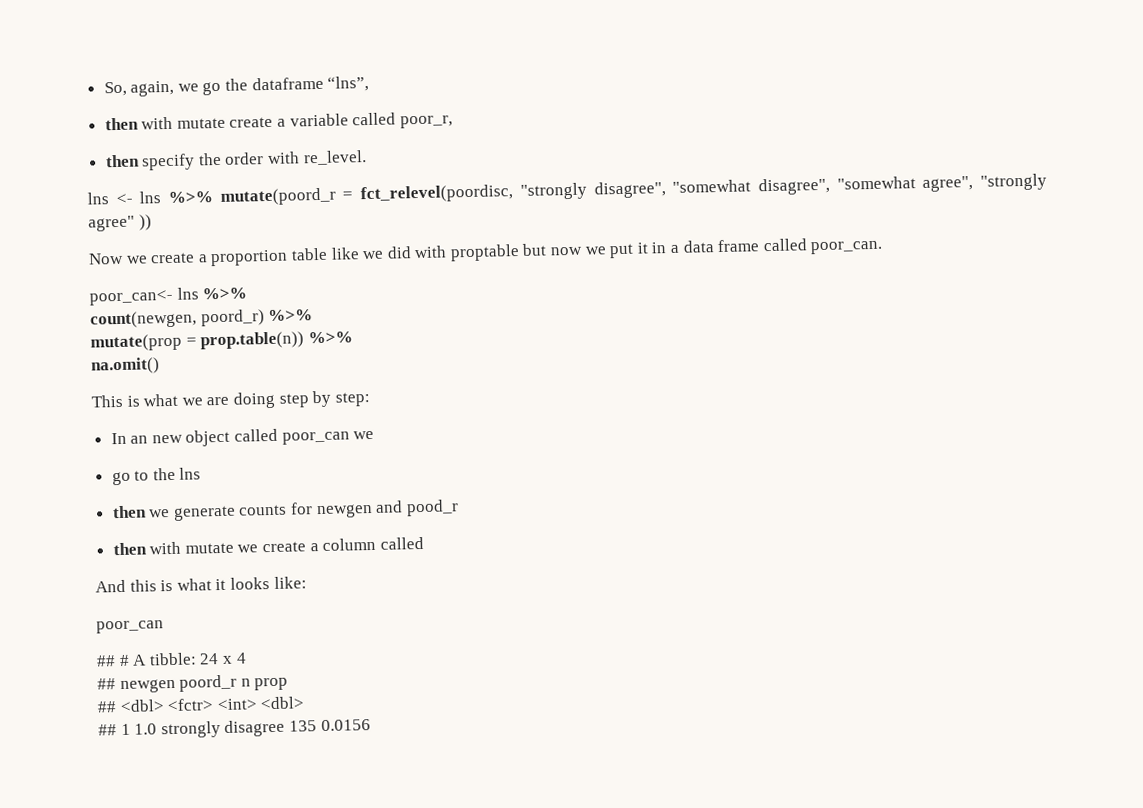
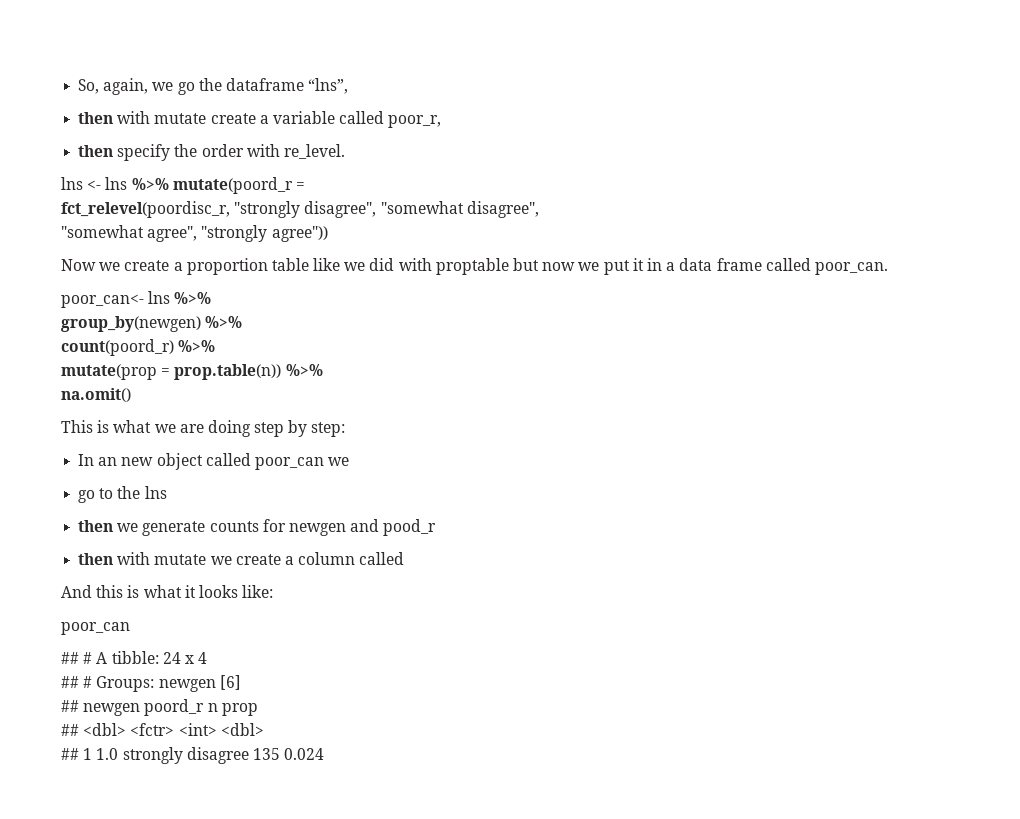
[360,184,514,204] fct_relevel(poordisc, -> [61,201,230,218] // fct_relevel(poordisc_r,
(830, 186) none -> (539, 209) //
[88,214,152,232] agree" )) -> [271,226,328,242] agree"))
[90,309,265,329] count(newgen, poord_r) -> [61,316,243,332] [61,339,174,356] group_by(newgen) %>% // count(poord_r)
(247, 658) none -> [61,675,241,692] // ## # Groups: newgen [6]
[320,719,371,732] 0.0156 -> [284,748,325,760] 0.024

